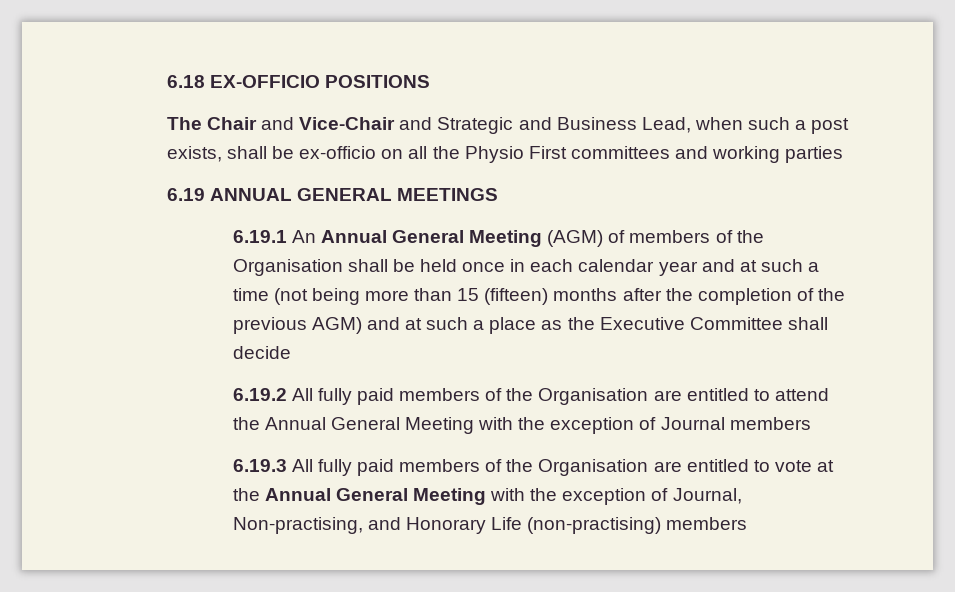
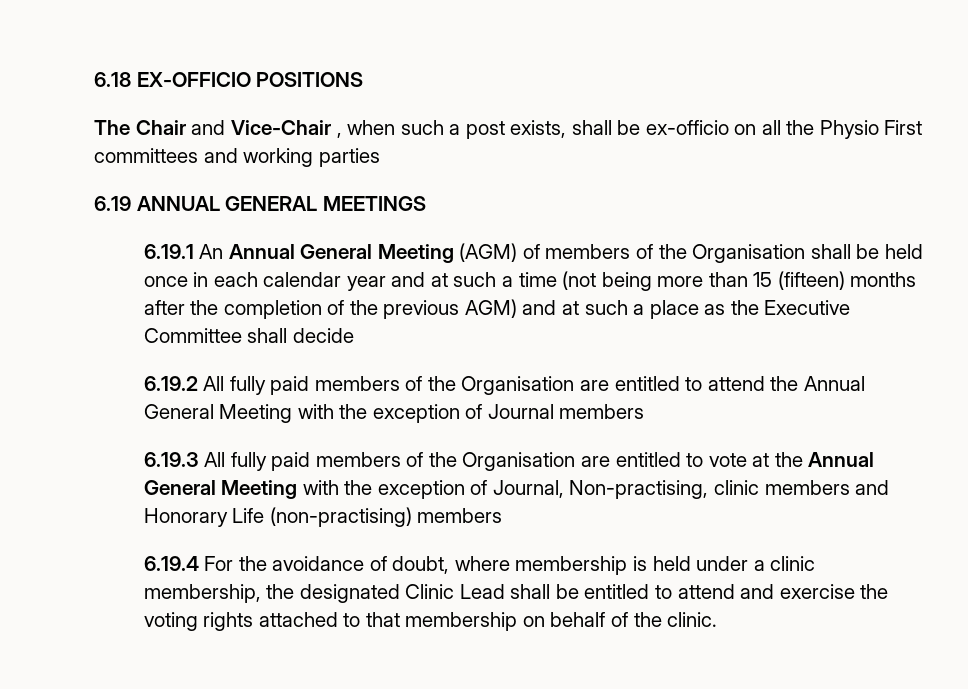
[399,117,691,134] and Strategic and Business Lead, -> [336,133,342,138] ,
(363, 525) none -> [714,480,850,495] clinic members
(748, 523) none -> [143,556,816,575] [143,584,889,603] [143,612,718,631] // 6.19.4 For the avoidance of doubt, where membership is held under a clinic membership, the designated Clinic Lead shall be entitled to attend and exercise the voting rights attached to that membership on behalf of the clinic.

